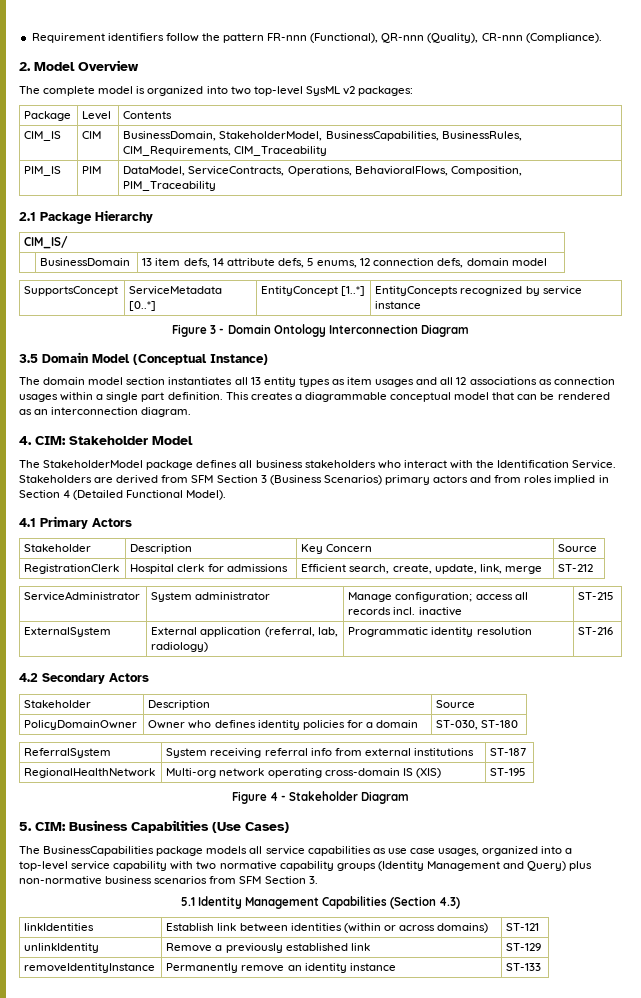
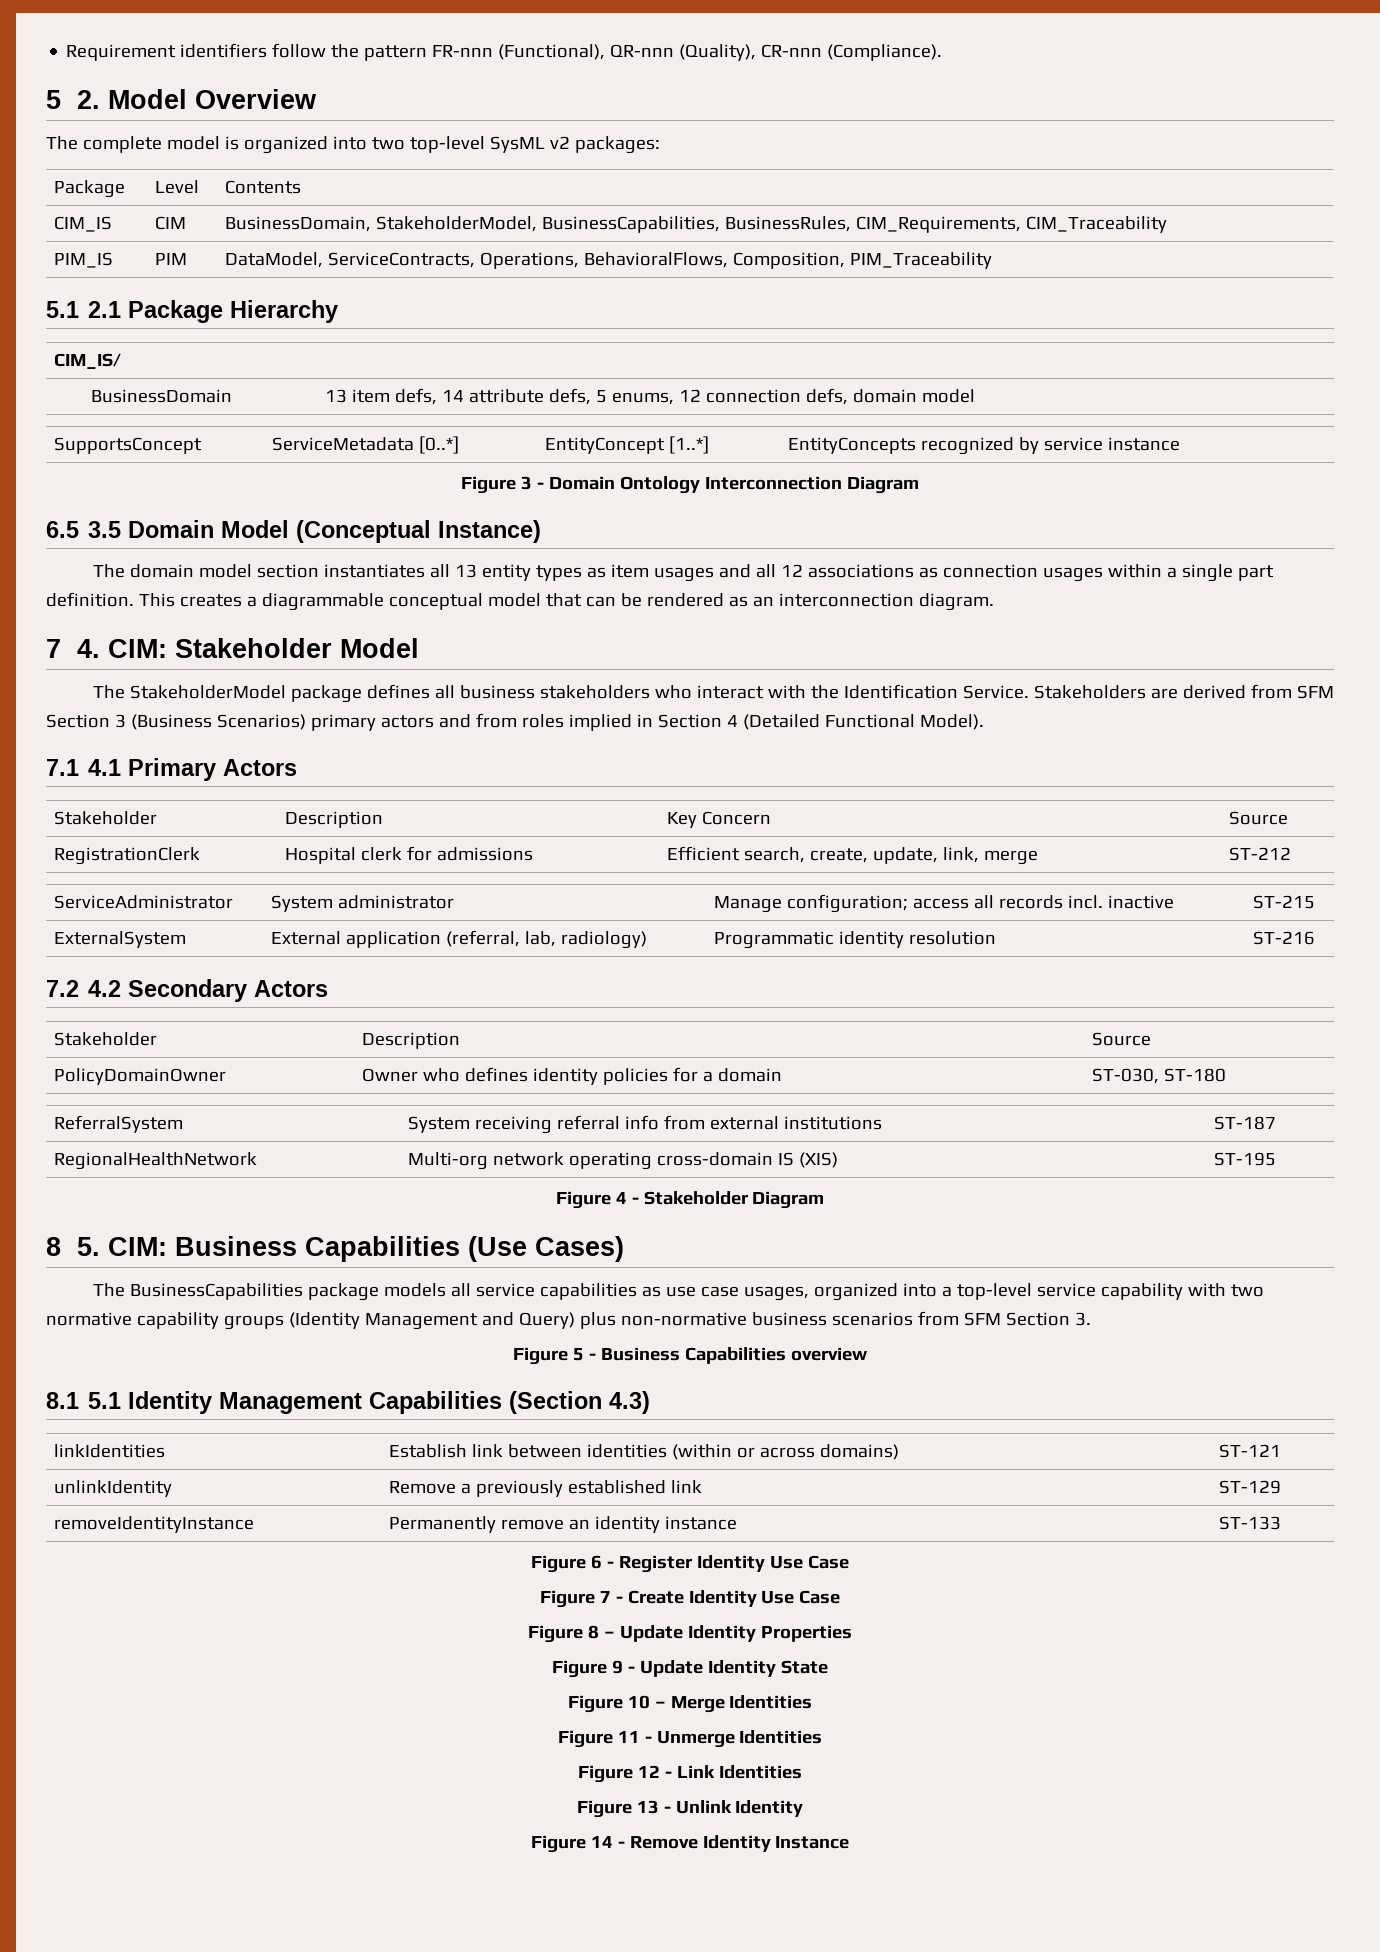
(602, 38) none -> [46,90,61,109] 5
(217, 186) none -> [46,301,79,318] 5.1
(469, 330) none -> [46,521,79,538] 6.5
(192, 412) none -> [46,639,61,658] 7
(227, 495) none -> [46,759,79,776] 7.1
(614, 631) none -> [46,980,79,997] 7.2
(410, 797) none -> [46,1237,61,1256] 8
(318, 880) none -> [513,1347,868,1365] [46,1392,79,1409] Figure 5 - Business Capabilities overview // 8.1
(542, 967) none -> [531,1555,849,1573] [539,1590,841,1608] [528,1625,852,1643] [552,1660,828,1678] [567,1695,813,1713] [557,1730,823,1748] [578,1765,802,1783] [576,1800,804,1818] [530,1835,850,1853] // Figure 6 - Register Identity Use Case // Figure 7 - Create Identity Use Case // Figure 8 – Update Identity Properties // Figure 9 - Update Identity State // Figure 10 – Merge Identities // Figure 11 - Unmerge Identities // Figure 12 - Link Identities // Figure 13 - Unlink Identity // Figure 14 - Remove Identity Instance

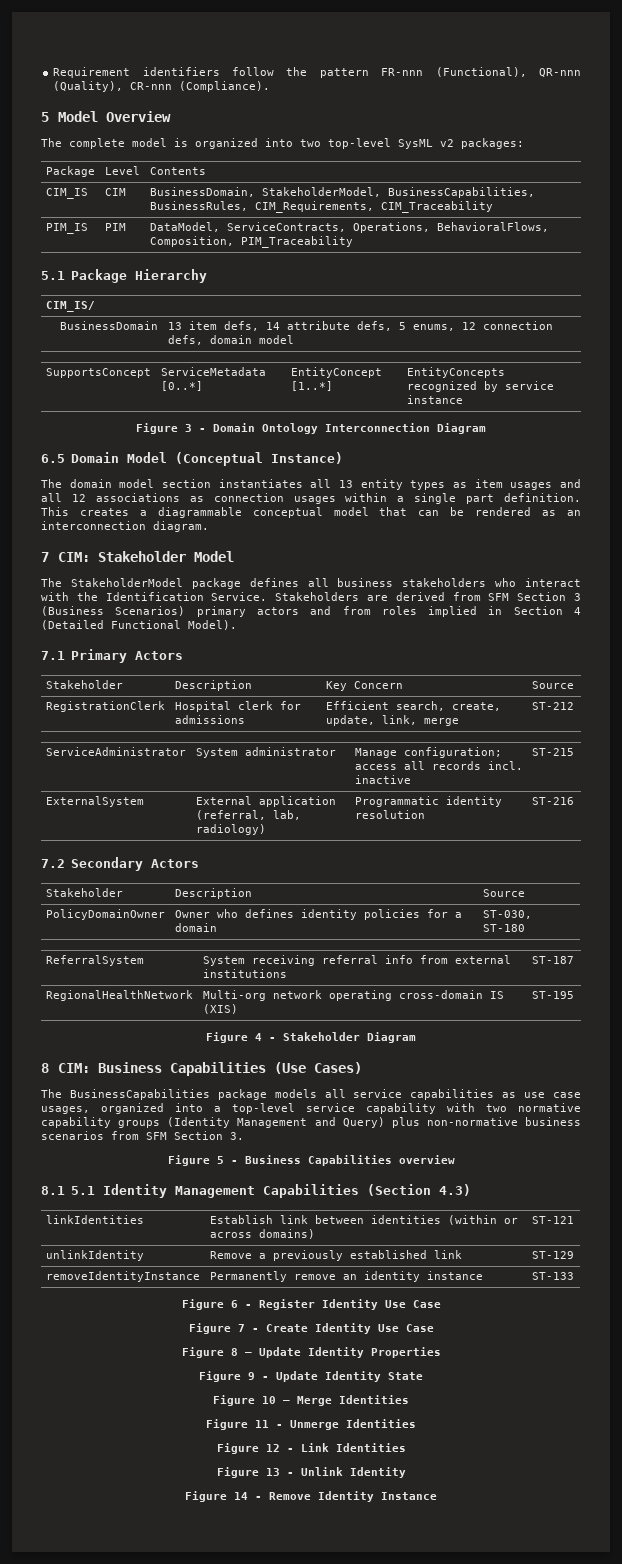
[76,90,100,109] 2. -> (49, 117) none
[88,301,122,318] 2.1 -> (65, 275) none
[88,521,122,538] 3.5 -> (65, 458) none
[76,639,100,658] 4. -> (49, 557) none
[88,759,122,776] 4.1 -> (65, 655) none
[88,980,122,997] 4.2 -> (65, 863) none
[76,1237,100,1256] 5. -> (49, 1068) none

